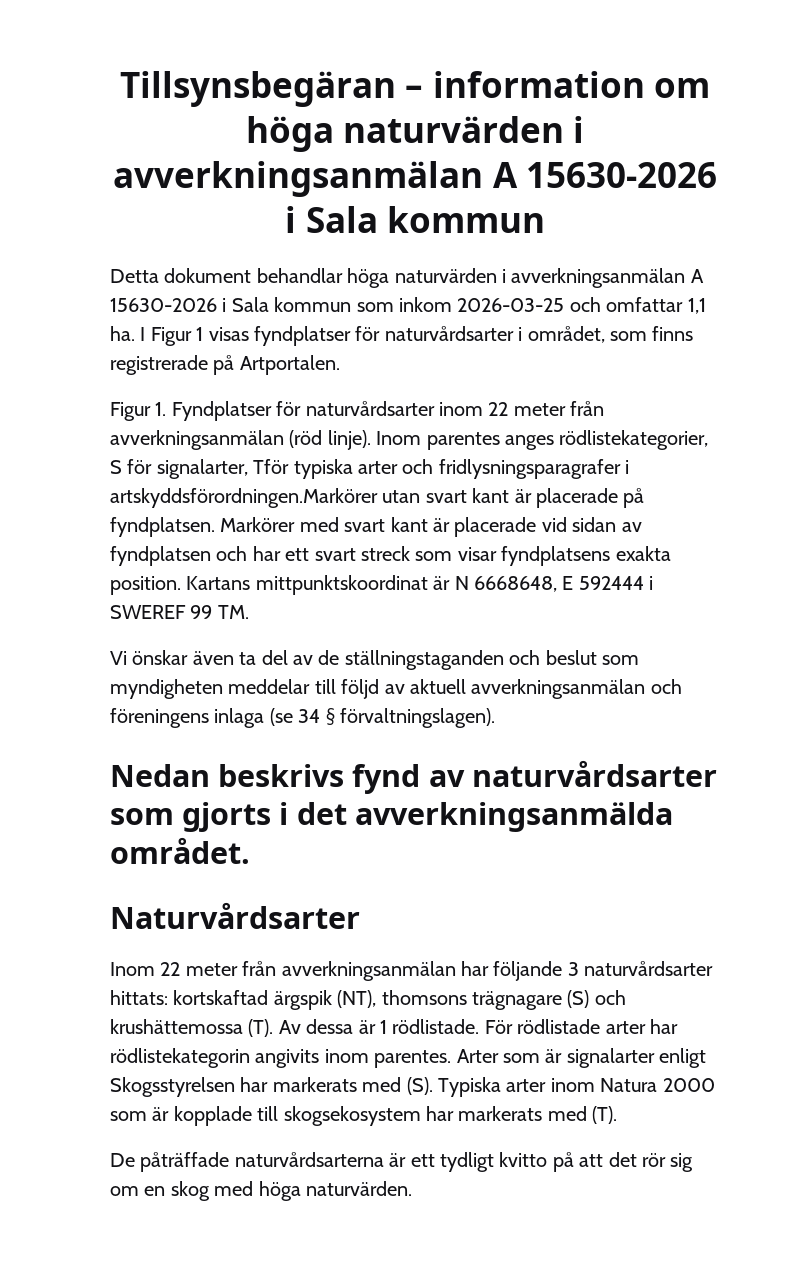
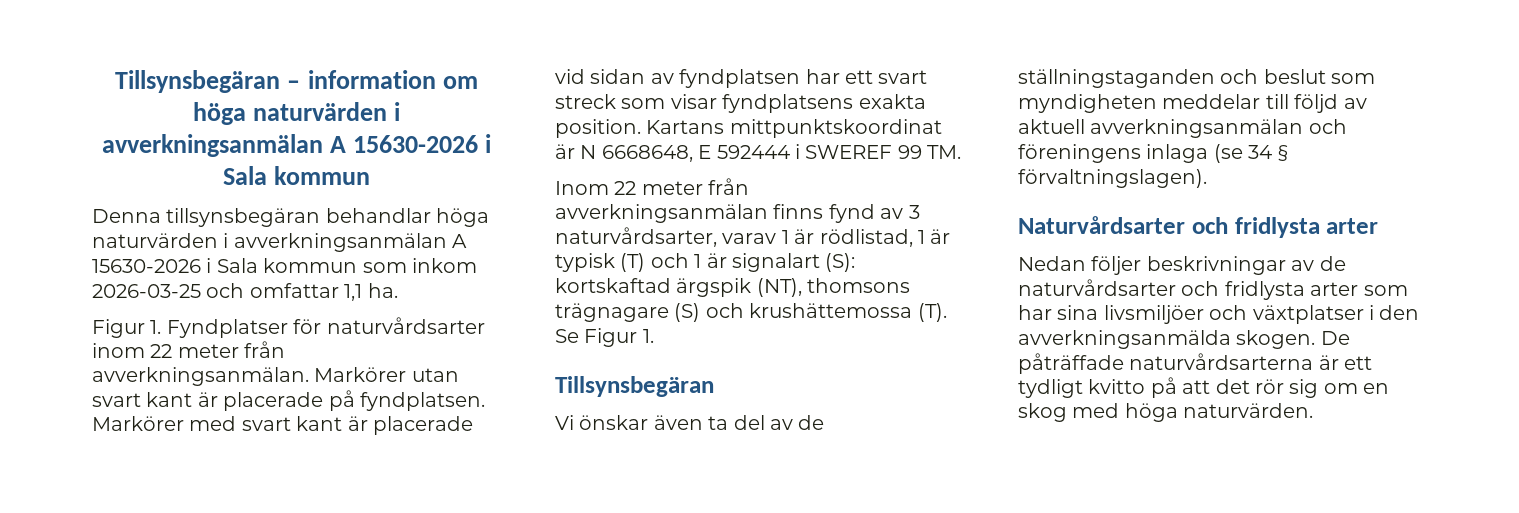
[110,268,252,283] Detta dokument -> [92,208,321,227] Denna tillsynsbegäran
[140,326,694,346] [110,355,340,375] I Figur 1 visas fyndplatser för naturvårdsarter i området, som finns registrerade på Artportalen. -> (398, 290) none
[110,430,709,450] [110,459,630,479] [110,488,378,508] avverkningsanmälan (röd linje). Inom parentes anges rödlistekategorier, S för signalarter, Tför typiska arter och fridlysningsparagrafer i artskyddsförordningen.Markörer -> [92,367,407,386] avverkningsanmälan. Markörer
[216,546,248,561] och -> (801, 78) none
(249, 612) none -> [555,178,750,195] [555,204,920,223] [555,227,951,247] [555,253,856,272] [555,278,911,297] [555,303,947,322] [555,328,654,347] [555,376,714,397] // Inom 22 meter från avverkningsanmälan finns fynd av 3 naturvårdsarter, varav 1 är rödlistad, 1 är typisk (T) och 1 är signalart (S): kortskaftad ärgspik (NT), thomsons trägnagare (S) och krushättemossa (T). Se Figur 1. // Tillsynsbegäran
[110,760,717,794] [110,802,673,832] [110,837,250,864] [110,902,360,929] [110,961,714,981] [110,990,626,1010] [110,1019,678,1037] [110,1048,707,1068] [110,1077,715,1097] [110,1106,618,1126] Nedan beskrivs fynd av naturvårdsarter som gjorts i det avverkningsanmälda området. // Naturvårdsarter // Inom 22 meter från avverkningsanmälan har följande 3 naturvårdsarter hittats: kortskaftad ärgspik (NT), thomsons trägnagare (S) och krushättemossa (T). Av dessa är 1 rödlistade. För rödlistade arter har rödlistekategorin angivits inom parentes. Arter som är signalarter enligt Skogsstyrelsen har markerats med (S). Typiska arter inom Natura 2000 som är kopplade till skogsekosystem har markerats med (T). // -> [1018,216,1379,238] [1018,256,1346,275] [1018,279,1408,300] [1018,305,1420,324] [1018,330,1316,349] Naturvårdsarter och fridlysta arter // Nedan följer beskrivningar av de naturvårdsarter och fridlysta arter som har sina livsmiljöer och växtplatser i den avverkningsanmälda skogen.

